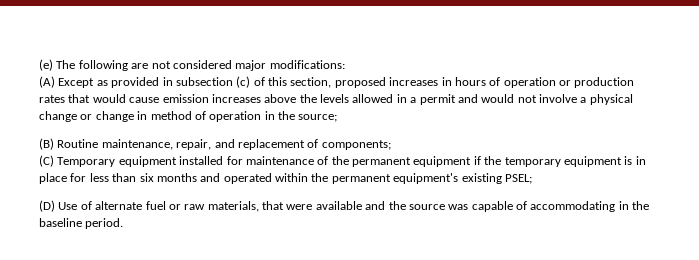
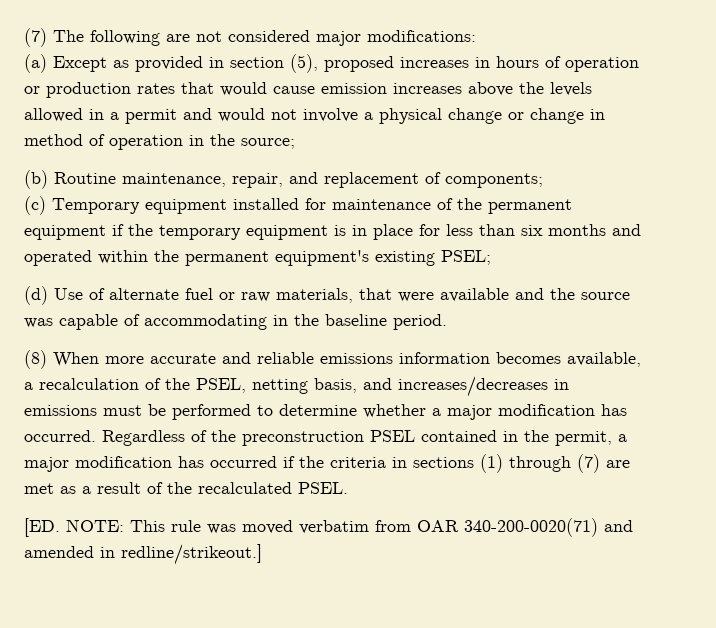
[39,59,53,71] (e) -> [24,28,47,47] (7)
[39,76,55,88] (A) -> [24,54,47,73] (a)
[175,76,332,88] subsection (c) of this section, -> [230,54,318,73] section (5),
[39,138,54,150] (B) -> [24,170,48,189] (b)
[39,155,54,167] (C) -> [24,196,46,215] (c)
[39,200,55,212] (D) -> [24,286,48,305] (d)
(124, 223) none -> [24,350,641,369] [24,376,569,397] [24,404,627,420] [24,430,627,446] [24,454,630,473] [24,482,348,494] [24,518,633,537] [24,544,262,565] // (8) When more accurate and reliable emissions information becomes available, a recalculation of the PSEL, netting basis, and increases/decreases in emissions must be performed to determine whether a major modification has occurred. Regardless of the preconstruction PSEL contained in the permit, a major modification has occurred if the criteria in sections (1) through (7) are met as a result of the recalculated PSEL. // [ED. NOTE: This rule was moved verbatim from OAR 340-200-0020(71) and amended in redline/strikeout.]

